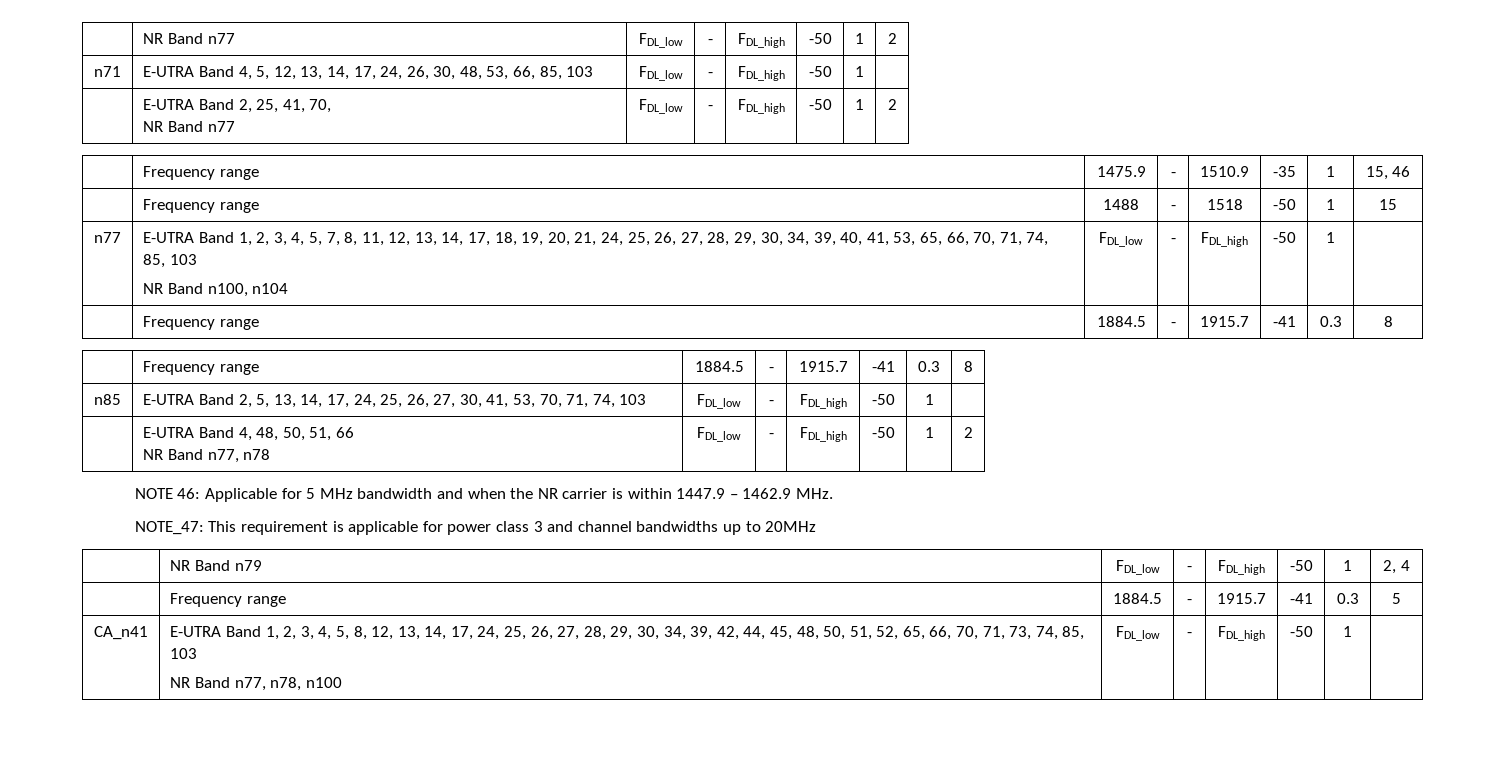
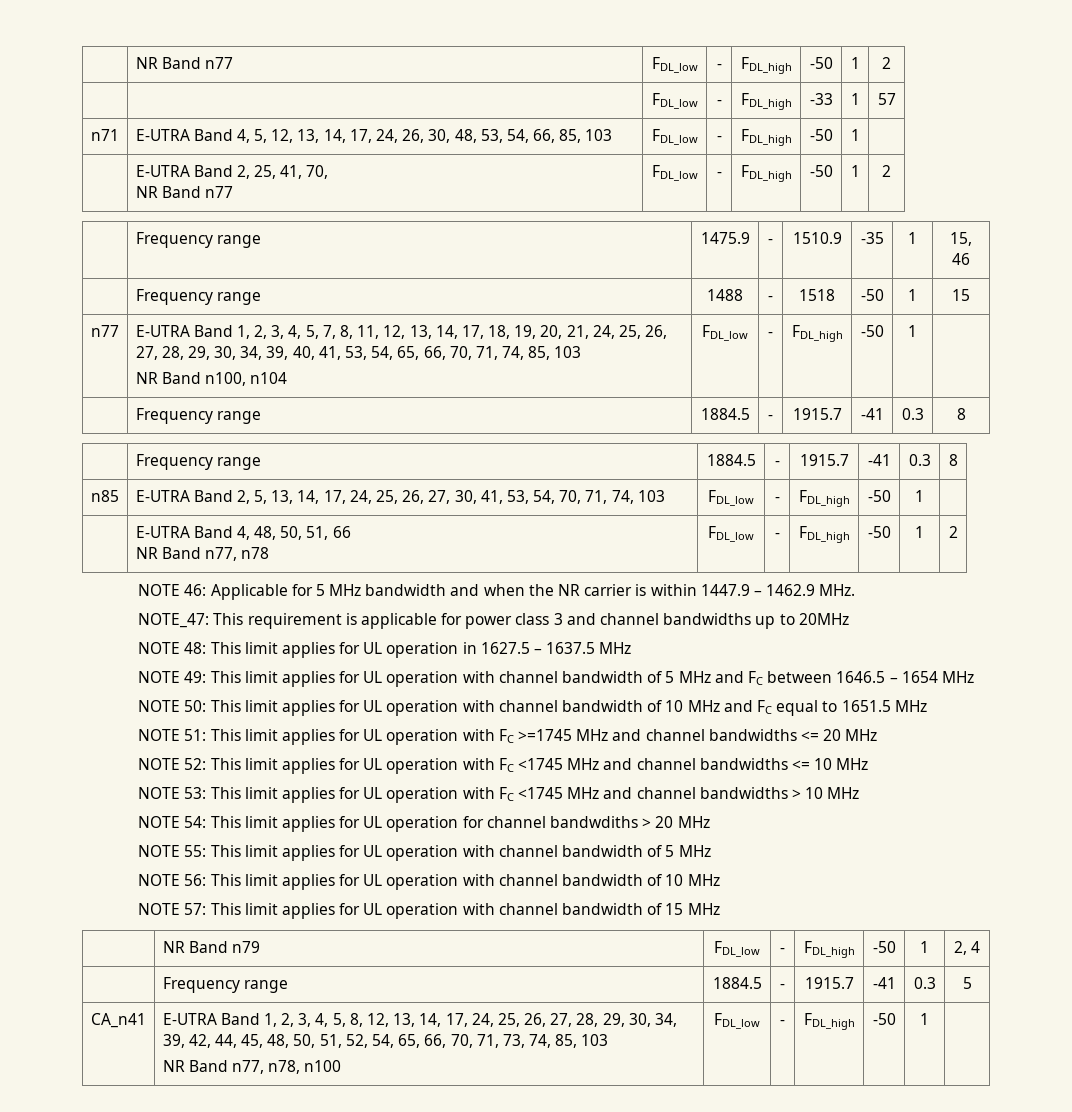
[143,33,235,44] [638,33,683,48] [707,39,713,44] [737,33,785,48] [808,33,832,44] [855,33,864,44] [887,33,897,44] | NR Band n77 | FDL_low | - | FDL_high | -50 | 1 | 2 -> [135,57,233,69] [651,57,698,73] [716,64,722,69] [740,57,792,74] [809,57,833,69] [850,57,860,69] [882,57,891,69] [651,93,698,109] [716,100,722,105] [740,93,792,110] [809,93,833,105] [850,93,860,105] [877,93,896,105] | NR Band n77 | FDL_low | - | FDL_high | -50 | 1 | 2 // | | FDL_low | - | FDL_high | -33 | 1 | 57
(509, 73) none -> [506,129,529,143] 54,
(916, 239) none -> [371,346,394,360] 54,
(536, 401) none -> [533,490,556,504] 54,
(817, 526) none -> [138,642,632,658] [138,671,974,687] [138,700,927,716] [138,729,878,745] [138,758,869,774] [138,787,860,803] [138,816,710,832] [138,845,711,861] [138,874,720,890] [138,903,720,919] // NOTE 48: This limit applies for UL operation in 1627.5 – 1637.5 MHz // NOTE 49: This limit applies for UL operation with channel bandwidth of 5 MHz and FC between 1646.5 – 1654 MHz // NOTE 50: This limit applies for UL operation with channel bandwidth of 10 MHz and FC equal to 1651.5 MHz // NOTE 51: This limit applies for UL operation with FC >=1745 MHz and channel bandwidths <= 20 MHz // NOTE 52: This limit applies for UL operation with FC <1745 MHz and channel bandwidths <= 10 MHz // NOTE 53: This limit applies for UL operation with FC <1745 MHz and channel bandwidths > 10 MHz // NOTE 54: This limit applies for UL operation for channel bandwdiths > 20 MHz // NOTE 55: This limit applies for UL operation with channel bandwidth of 5 MHz // NOTE 56: This limit applies for UL operation with channel bandwidth of 10 MHz // NOTE 57: This limit applies for UL operation with channel bandwidth of 15 MHz
(899, 633) none -> [371,1034,394,1048] 54,

